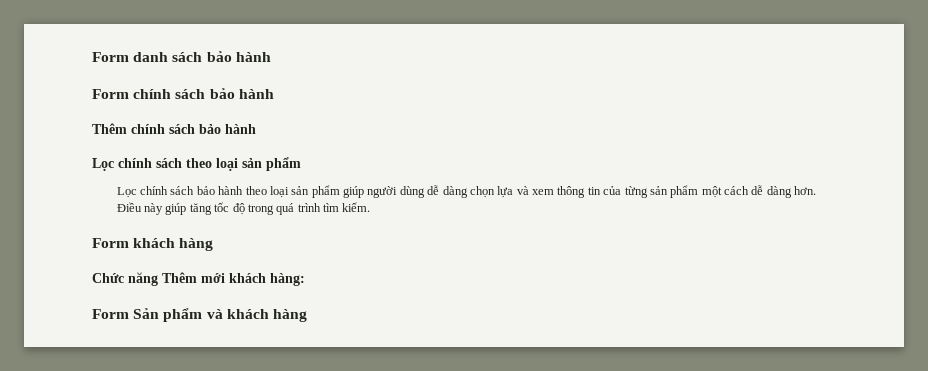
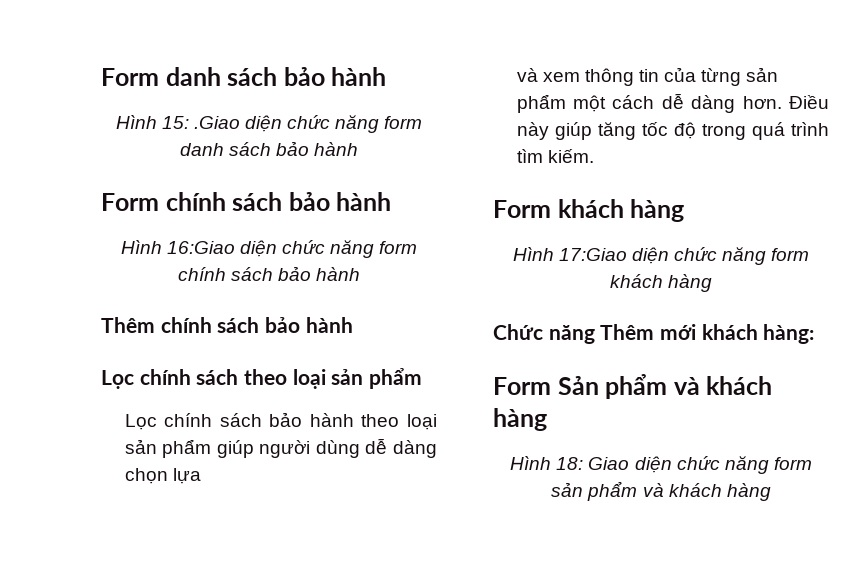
(271, 57) none -> [115,115,423,133] [179,141,359,156] // Hình 15: .Giao diện chức năng form danh sách bảo hành
(274, 94) none -> [120,240,418,258] [177,266,361,281] // Hình 16:Giao diện chức năng form chính sách bảo hành
(514, 192) none -> (201, 476) //
(214, 244) none -> [512,247,810,265] [609,274,713,292] // Hình 17:Giao diện chức năng form khách hàng
(307, 315) none -> [510,456,812,474] [551,481,771,501] // Hình 18: Giao diện chức năng form sản phẩm và khách hàng

